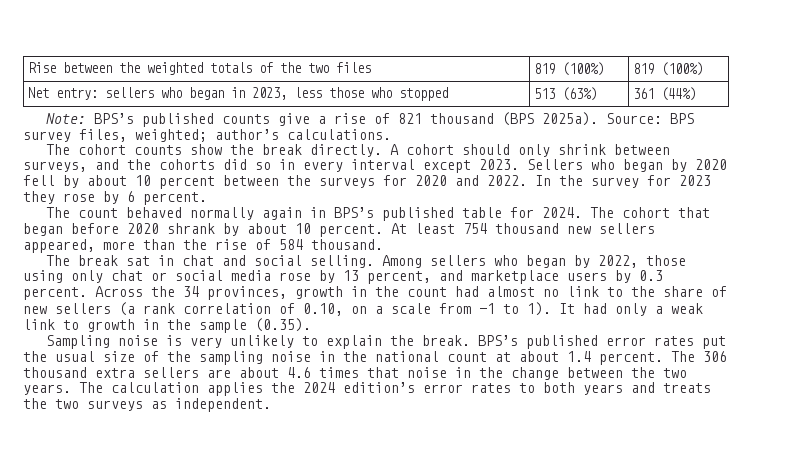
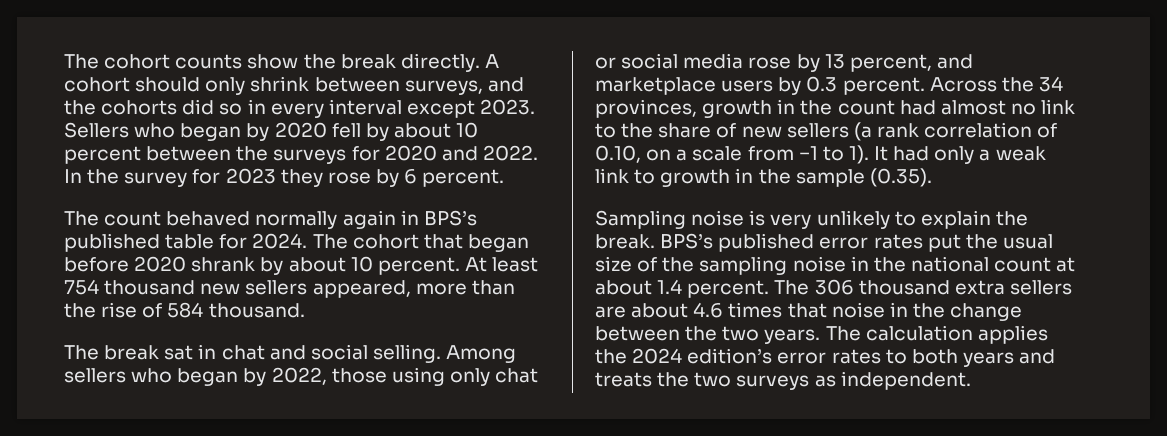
[28,62,372,75] [534,62,605,76] [633,62,704,76] [28,87,449,101] [534,87,598,101] [633,87,697,101] [46,112,695,127] [23,129,391,142] Rise between the weighted totals of the two files | 819 (100%) | 819 (100%) // Net entry: sellers who began in 2023, less those who stopped | 513 (63%) | 361 (44%) // Note: BPS’s published counts give a rise of 821 thousand (BPS 2025a). Source: BPS survey files, weighted; author’s calculations. // -> (64, 61) none

